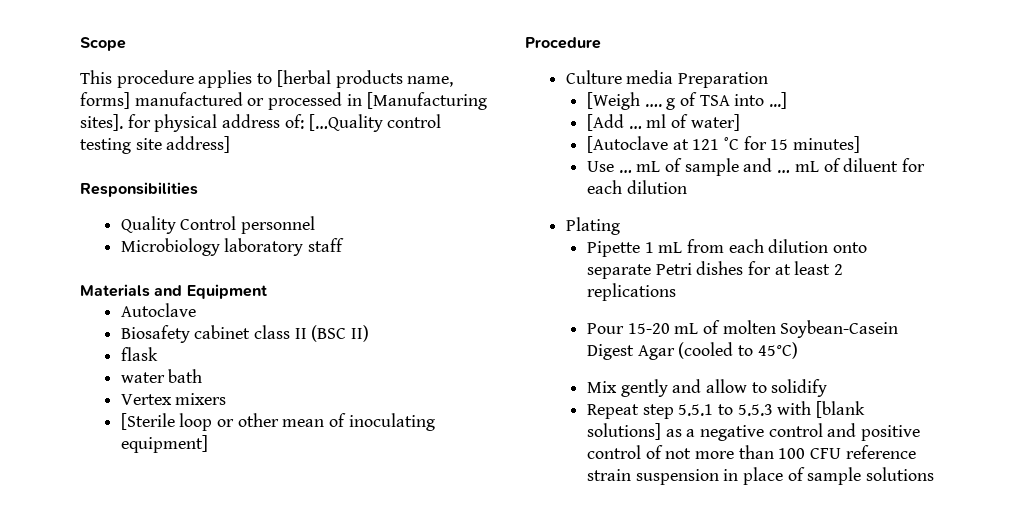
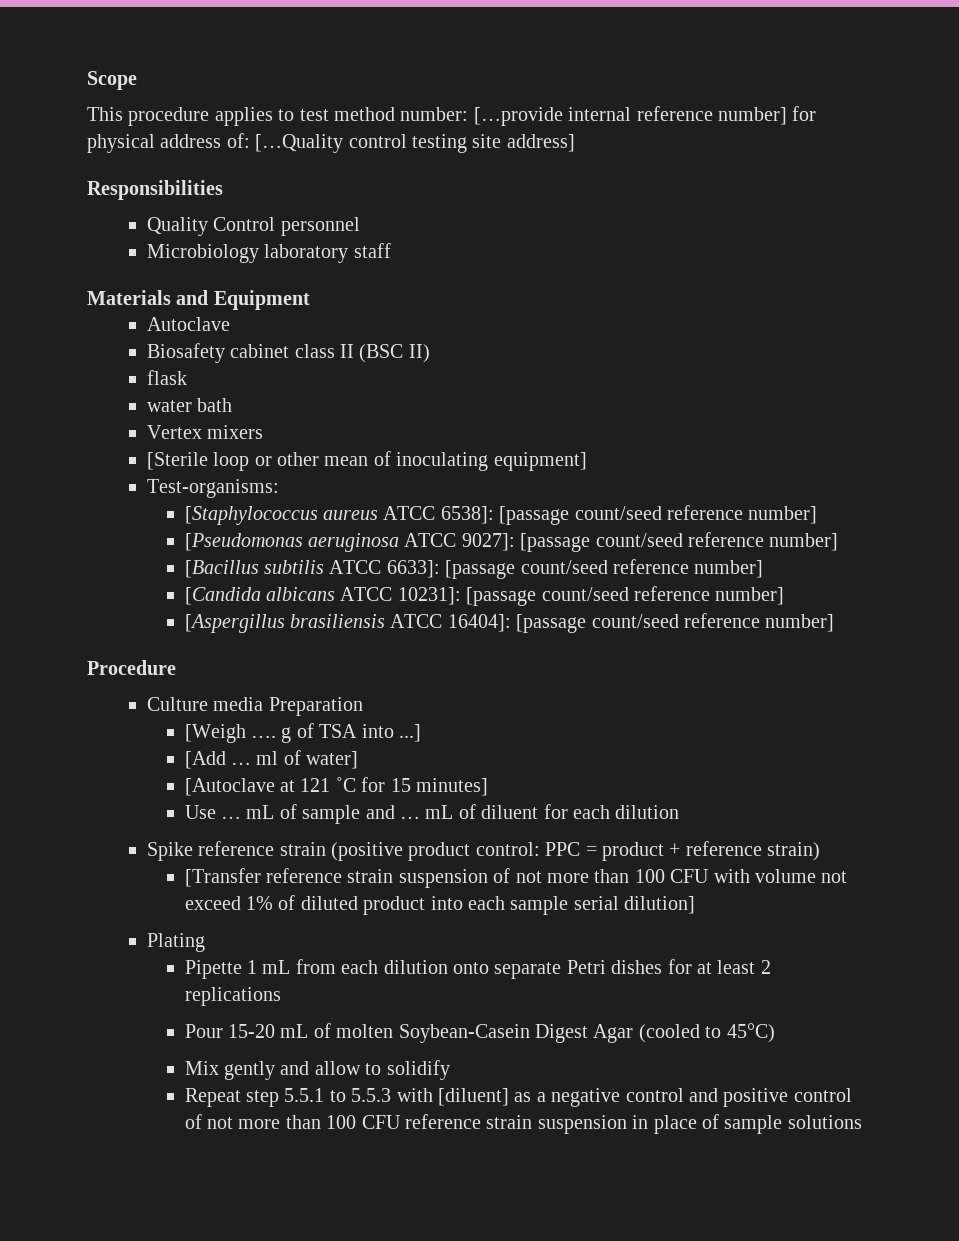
[276,70,454,88] [80,92,487,110] [80,114,123,131] [herbal products name, forms] manufactured or processed in [Manufacturing sites]. -> [299,106,787,126] test method number: […provide internal reference number]
(208, 444) none -> [146,479,279,498] [184,505,818,525] [184,532,839,552] [184,559,764,579] [184,586,785,606] [184,613,835,633] // Test-organisms: // [Staphylococcus aureus ATCC 6538]: [passage count/seed reference number] // [Pseudomonas aeruginosa ATCC 9027]: [passage count/seed reference number] // [Bacillus subtilis ATCC 6633]: [passage count/seed reference number] // [Candida albicans ATCC 10231]: [passage count/seed reference number] // [Aspergillus brasiliensis ATCC 16404]: [passage count/seed reference number]
(687, 187) none -> [146,841,821,861] [184,868,848,888] [184,895,696,915] // Spike reference strain (positive product control: PPC = product + reference strain) // [Transfer reference strain suspension of not more than 100 CFU with volume not exceed 1% of diluted product into each sample serial dilution]
[816,401,866,418] [586,423,661,440] [blank solutions] -> [438,1088,510,1106] [diluent]

